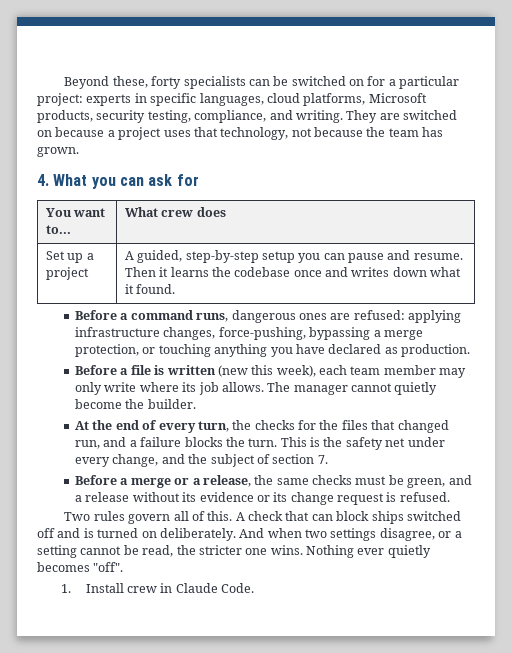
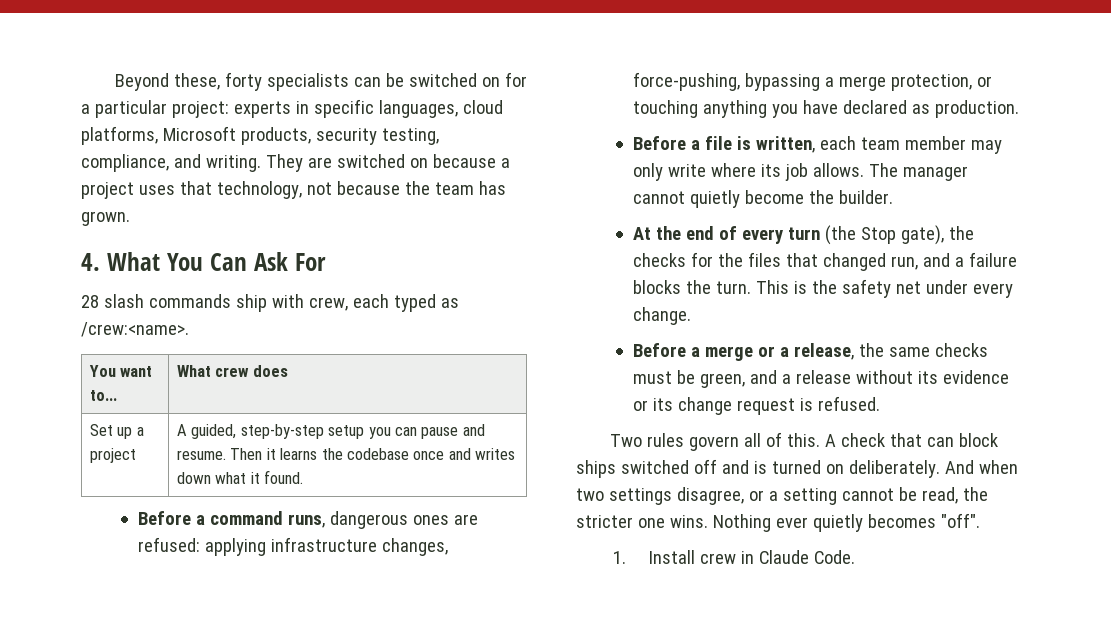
[91,174,199,189] you can ask for -> [166,252,326,271] [81,294,459,312] [81,322,189,337] You Can Ask For // 28 slash commands ship with crew, each typed as /crew:<name>.
[166,365,316,377] written (new this week), -> [756,136,816,153] written,
[197,421,229,432] turn, -> [788,225,945,245] turn (the Stop gate),
[112,454,328,467] change, and the subject of section 7. -> [633,307,692,325] change.

